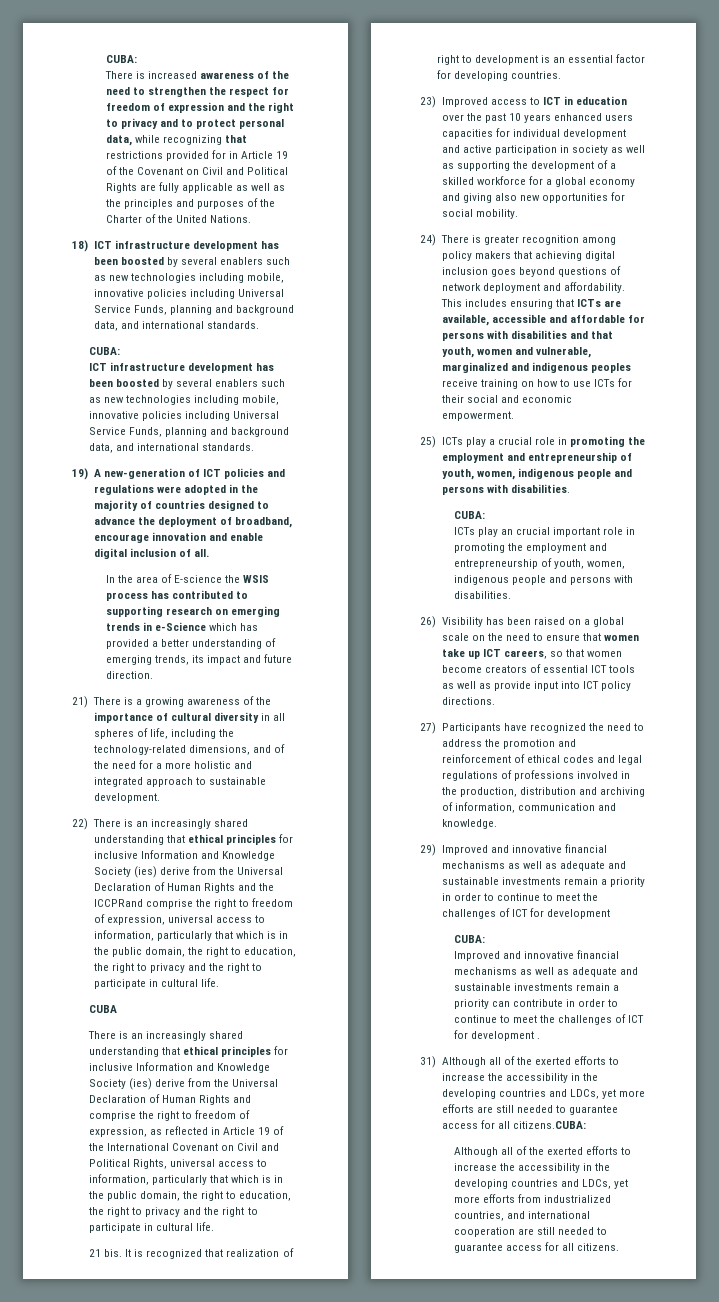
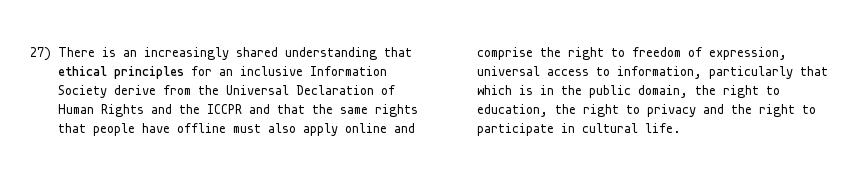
[105,55,137,63] [104,71,290,79] [105,87,290,97] [105,102,295,113] [105,118,285,129] [105,135,247,146] [105,150,289,161] [105,166,289,175] [105,182,286,193] [105,198,276,209] [105,214,252,223] [72,240,280,252] [93,257,291,267] [93,273,285,283] [93,289,285,299] [93,305,295,315] [93,321,260,331] [88,347,120,355] [88,362,275,373] [88,379,286,389] [88,395,280,405] [88,411,280,421] [88,427,290,437] [88,443,255,453] [72,468,286,480] [93,484,259,495] [93,500,270,511] [93,517,293,528] [93,532,264,543] [93,548,210,559] [105,574,270,583] [105,590,248,601] [105,606,280,617] [105,622,259,631] [105,638,277,649] [105,654,293,665] [105,671,153,679] [72,696,272,708] [93,712,286,723] [93,728,235,739] [93,744,286,755] [93,760,253,769] [93,777,267,787] [93,793,160,803] [72,818,88,830] CUBA: // There is increased awareness of the need to strengthen the respect for freedom of expression and the right to privacy and to protect personal data, while recognizing that restrictions provided for in Article 19 of the Covenant on Civil and Political Rights are fully applicable as well as the principles and purposes of the Charter of the United Nations. // 18) ICT infrastructure development has been boosted by several enablers such as new technologies including mobile, innovative policies including Universal Service Funds, planning and background data, and international standards. // CUBA: // ICT infrastructure development has been boosted by several enablers such as new technologies including mobile, innovative policies including Universal Service Funds, planning and background data, and international standards. // 19) A new-generation of ICT policies and regulations were adopted in the majority of countries designed to advance the deployment of broadband, encourage innovation and enable digital inclusion of all. // In the area of E-science the WSIS process has contributed to supporting research on emerging trends in e-Science which has provided a better understanding of emerging trends, its impact and future direction. // 21) There is a growing awareness of the importance of cultural diversity in all spheres of life, including the technology-related dimensions, and of the need for a more holistic and integrated approach to sustainable development. // 22) -> [30,47,51,61] 27)
[93,850,276,861] [93,866,157,878] inclusive Information and Knowledge Society (ies) -> [218,66,387,76] [57,85,107,98] an inclusive Information Society
[93,899,143,907] ICCPRand -> [206,104,418,117] [57,123,415,136] ICCPR and that the same rights that people have offline must also apply online and
[88,1005,117,1013] [87,1031,244,1041] [88,1046,289,1057] [88,1062,271,1073] [88,1078,279,1090] [88,1094,252,1105] [88,1110,251,1121] [88,1126,285,1137] [88,1143,280,1151] [88,1159,268,1169] [88,1174,284,1185] [88,1191,292,1201] [88,1207,258,1217] [88,1222,215,1233] [88,1248,294,1259] [436,54,646,65] [436,70,562,81] [420,96,628,108] [441,113,634,123] [441,128,627,139] [441,145,646,155] [441,160,617,171] [441,176,636,187] [441,192,626,203] [441,209,518,219] [420,234,617,246] [441,251,616,261] [441,266,622,277] [441,282,626,293] [440,299,622,309] [441,314,646,326] [441,330,614,341] [441,347,592,358] [441,362,632,373] [441,378,633,389] [441,395,573,403] [441,411,514,421] [420,436,646,448] [441,452,633,463] [441,468,633,480] [441,484,570,495] [453,511,485,519] [453,527,636,537] [453,543,607,553] [453,558,625,569] [453,575,634,585] [453,591,511,599] [420,616,625,628] [441,633,640,641] [441,649,623,659] [441,664,636,673] [441,681,632,691] [441,697,495,705] [420,722,645,734] [441,739,577,749] [441,754,643,765] [441,770,631,781] [441,787,646,797] [441,802,617,813] [441,819,497,829] [420,844,608,856] [441,861,627,871] [441,877,646,887] [441,893,599,901] [441,908,611,919] [453,935,485,943] [453,950,619,961] [453,967,639,977] [453,983,619,991] [453,999,619,1009] [453,1014,645,1025] [453,1030,540,1041] [420,1056,620,1068] [441,1073,599,1083] [441,1089,646,1099] [441,1104,619,1115] [441,1120,587,1129] [453,1146,632,1157] [453,1163,611,1173] [453,1179,629,1189] [453,1194,611,1203] [453,1211,590,1221] [453,1227,608,1237] [453,1242,620,1253] // CUBA // There is an increasingly shared understanding that ethical principles for inclusive Information and Knowledge Society (ies) derive from the Universal Declaration of Human Rights and comprise the right to freedom of expression, as reflected in Article 19 of the International Covenant on Civil and Political Rights, universal access to information, particularly that which is in the public domain, the right to education, the right to privacy and the right to participate in cultural life. // 21 bis. It is recognized that realization of right to development is an essential factor for developing countries. // 23) Improved access to ICT in education over the past 10 years enhanced users capacities for individual development and active participation in society as well as supporting the development of a skilled workforce for a global economy and giving also new opportunities for social mobility. // 24) There is greater recognition among policy makers that achieving digital inclusion goes beyond questions of network deployment and affordability. This includes ensuring that ICTs are available, accessible and affordable for persons with disabilities and that youth, women and vulnerable, marginalized and indigenous peoples receive training on how to use ICTs for their social and economic empowerment. // 25) ICTs play a crucial role in promoting the employment and entrepreneurship of youth, women, indigenous people and persons with disabilities. // CUBA: // ICTs play an crucial important role in promoting the employment and entrepreneurship of youth, women, indigenous people and persons with disabilities. // 26) Visibility has been raised on a global scale on the need to ensure that women take up ICT careers, so that women become creators of essential ICT tools as well as provide input into ICT policy directions. // 27) Participants have recognized the need to address the promotion and reinforcement of ethical codes and legal regulations of professions involved in the production, distribution and archiving of information, communication and knowledge. // 29) Improved and innovative financial mechanisms as well as adequate and sustainable investments remain a priority in order to continue to meet the challenges of ICT for development // CUBA: // Improved and innovative financial mechanisms as well as adequate and sustainable investments remain a priority can contribute in order to continue to meet the challenges of ICT for development . // 31) Although all of the exerted efforts to increase the accessibility in the developing countries and LDCs, yet more efforts are still needed to guarantee access for all citizens.CUBA: // Although all of the exerted efforts to increase the accessibility in the developing countries and LDCs, yet more efforts from industrialized countries, and international cooperation are still needed to guarantee access for all citizens. -> (681, 128) none

